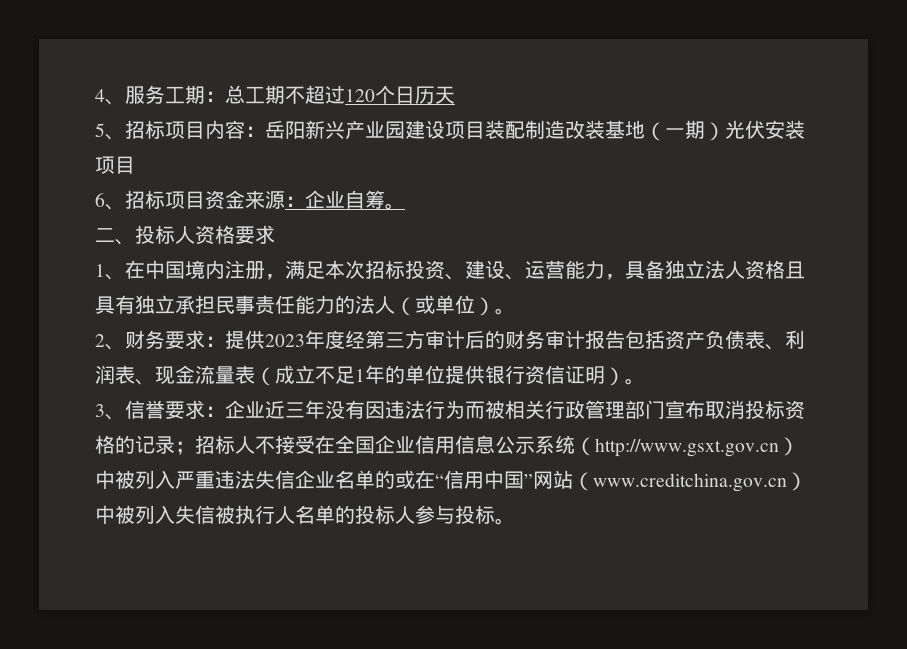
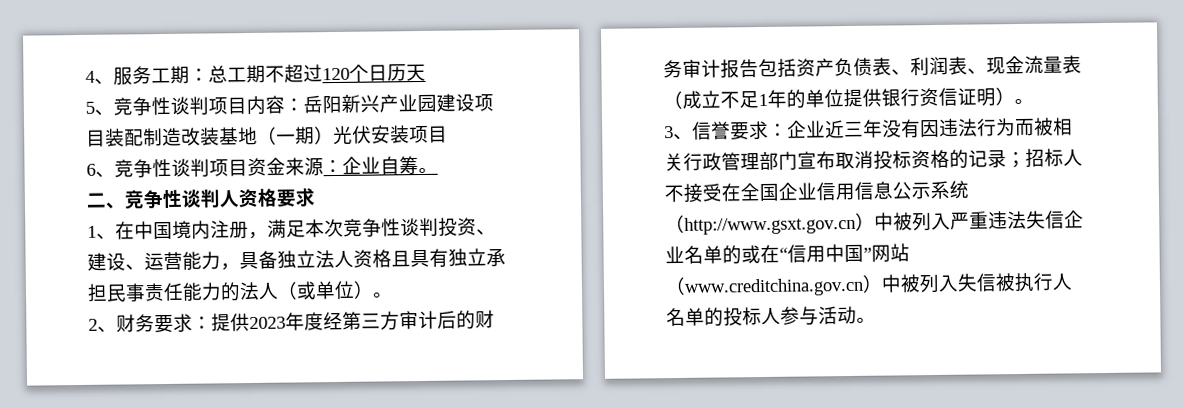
[125,120,165,139] 招标 -> [113,96,209,116] 竞争性谈判
[125,190,165,209] 招标 -> [114,158,210,178] 竞争性谈判
[135,225,175,244] 投标 -> [124,189,221,210] 竞争性谈判
[365,260,405,279] 招标 -> [343,217,439,237] 竞争性谈判
[455,505,495,524] 投标 -> [818,305,857,325] 活动

